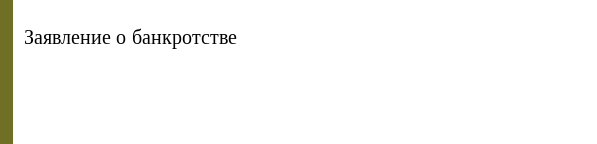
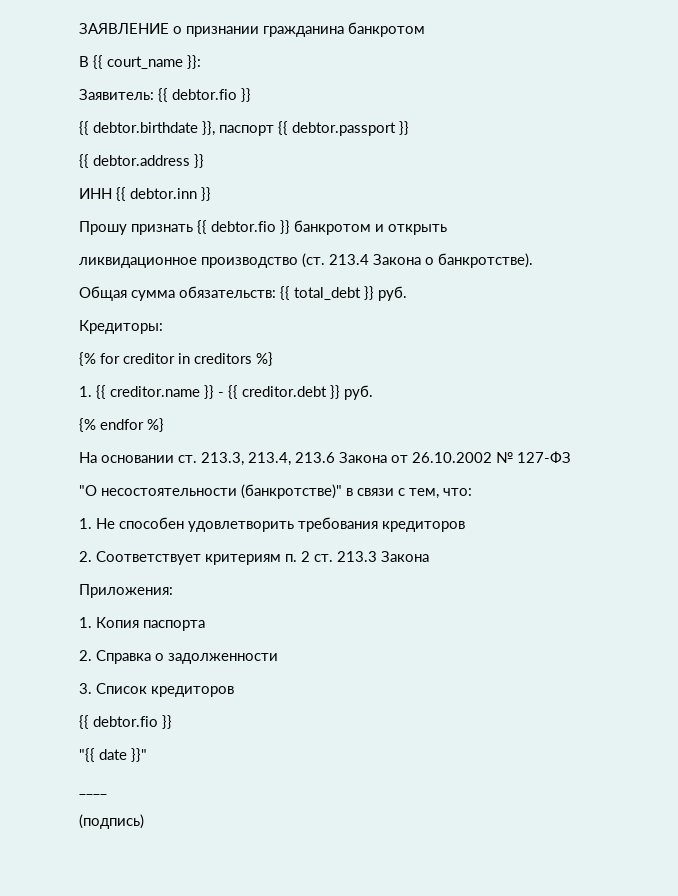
[24,28,237,49] Заявление о банкротстве -> [79,22,425,37] [79,55,201,69] [79,88,251,102] [79,121,409,136] [79,154,204,168] [79,187,211,201] [79,220,447,235] [79,253,533,268] [79,286,407,301] [79,320,163,334] [79,352,273,366] [79,385,373,400] [79,418,164,432] [79,451,571,466] [79,484,472,499] [79,517,465,532] [79,551,429,565] [79,584,173,598] [79,617,205,631] [79,650,278,664] [79,683,234,697] [79,715,172,729] [79,748,147,762] [79,793,107,795] [79,814,144,829] ЗАЯВЛЕНИЕ о признании гражданина банкротом // В {{ court_name }}: // Заявитель: {{ debtor.fio }} // {{ debtor.birthdate }}, паспорт {{ debtor.passport }} // {{ debtor.address }} // ИНН {{ debtor.inn }} // Прошу признать {{ debtor.fio }} банкротом и открыть // ликвидационное производство (ст. 213.4 Закона о банкротстве). // Общая сумма обязательств: {{ total_debt }} руб. // Кредиторы: // {% for creditor in creditors %} // 1. {{ creditor.name }} - {{ creditor.debt }} руб. // {% endfor %} // На основании ст. 213.3, 213.4, 213.6 Закона от 26.10.2002 № 127-ФЗ // "О несостоятельности (банкротстве)" в связи с тем, что: // 1. Не способен удовлетворить требования кредиторов // 2. Соответствует критериям п. 2 ст. 213.3 Закона // Приложения: // 1. Копия паспорта // 2. Справка о задолженности // 3. Список кредиторов // {{ debtor.fio }} // "{{ date }}" // ____ // (подпись)

